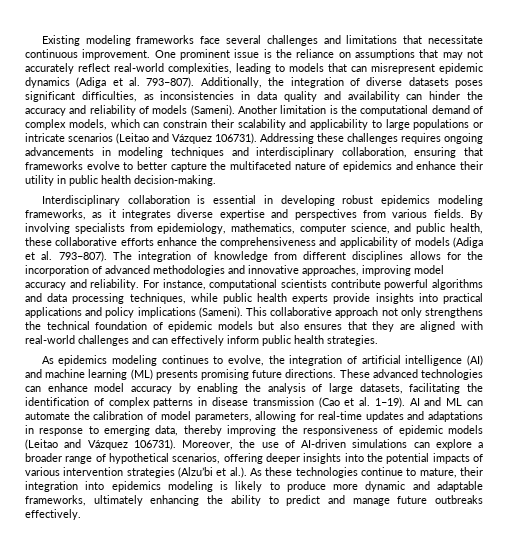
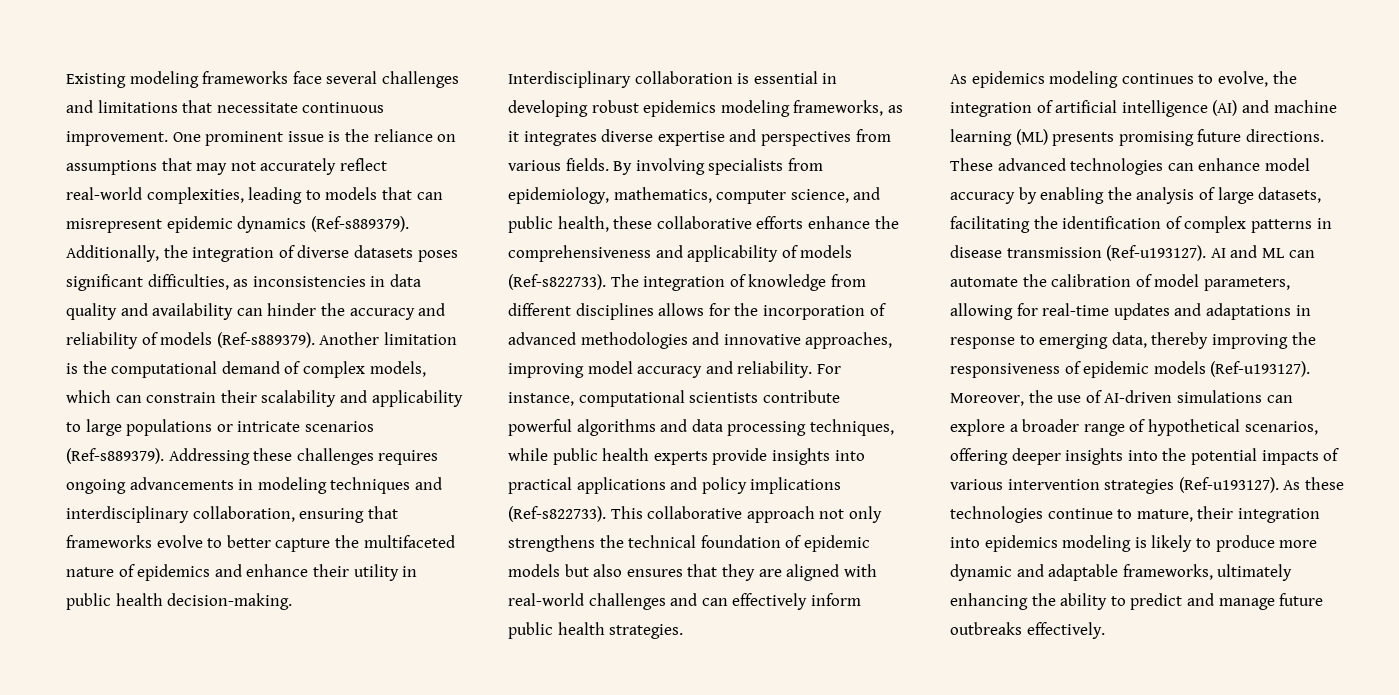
[76,77,195,88] (Adiga et al. 793–807). -> [310,216,409,232] (Ref-s889379).
[190,105,235,116] (Sameni). -> [216,332,315,348] (Ref-s889379).
[116,133,257,144] (Leitao and Vázquez 106731). -> [66,448,164,464] (Ref-s889379).
[452,237,483,248] [25,251,107,262] (Adiga et al. 793–807). -> [508,274,606,290] (Ref-s822733).
[198,307,243,318] (Sameni). -> [508,506,606,522] (Ref-s822733).
[318,397,405,408] (Cao et al. 1–19). -> [1106,245,1207,261] (Ref-u193127).
[25,439,176,450] (Leitao and Vázquez 106731). -> [1210,361,1311,377] (Ref-u193127).
[178,467,247,478] (Alzu’bi et al.). -> [1178,477,1279,493] (Ref-u193127).

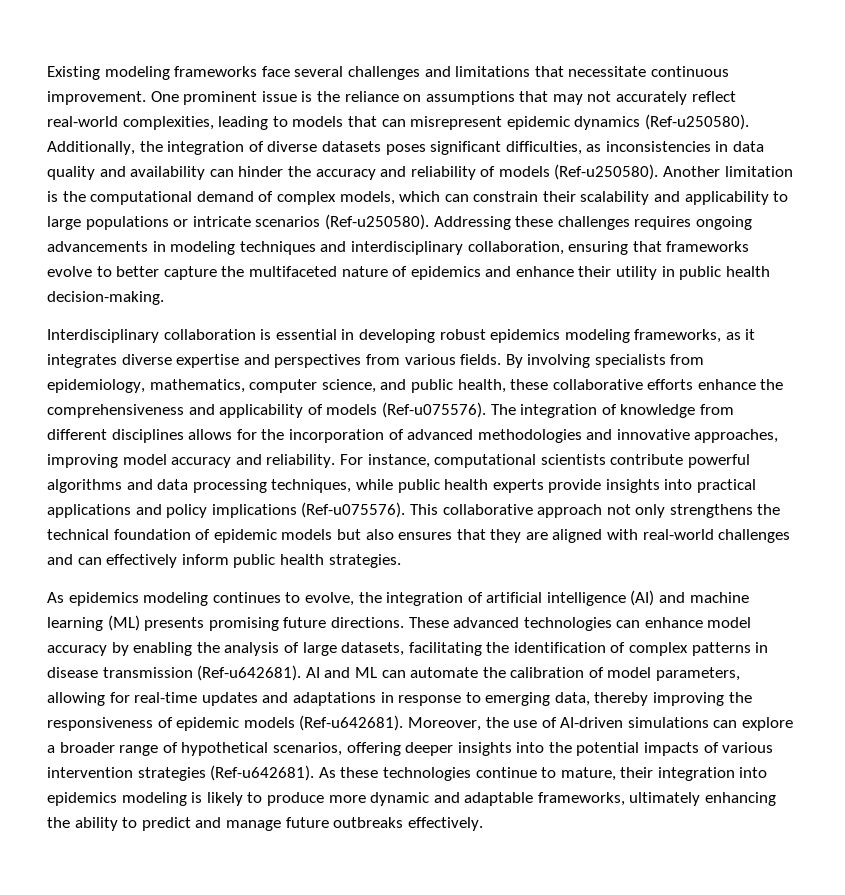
[310,216,409,232] (Ref-s889379). -> [644,114,749,130] (Ref-u250580).
[216,332,315,348] (Ref-s889379). -> [554,164,659,180] (Ref-u250580).
[66,448,164,464] (Ref-s889379). -> [324,214,429,230] (Ref-u250580).
[508,274,606,290] (Ref-s822733). -> [381,402,486,418] (Ref-u075576).
[508,506,606,522] (Ref-s822733). -> [301,502,406,518] (Ref-u075576).
[1106,245,1207,261] (Ref-u193127). -> [197,665,302,681] (Ref-u642681).
[1210,361,1311,377] (Ref-u193127). -> [299,715,404,731] (Ref-u642681).
[1178,477,1279,493] (Ref-u193127). -> [210,765,315,781] (Ref-u642681).

